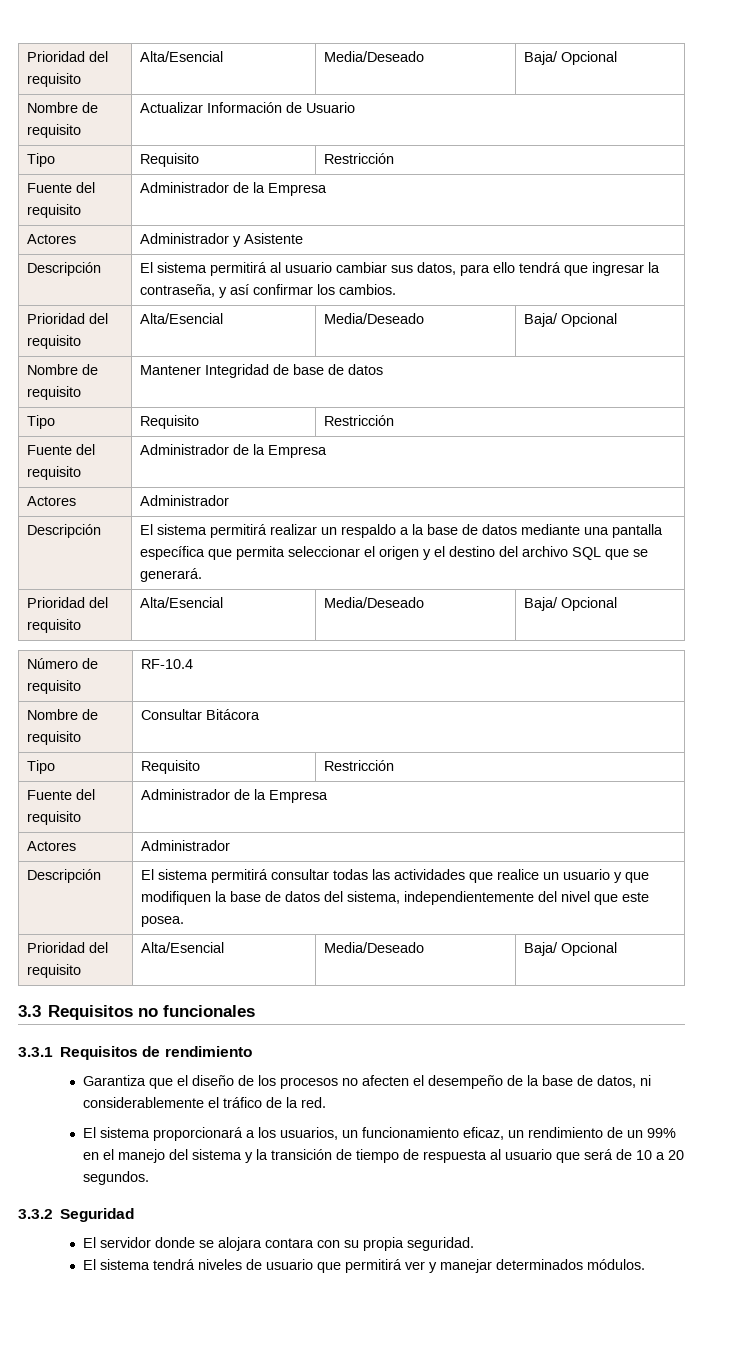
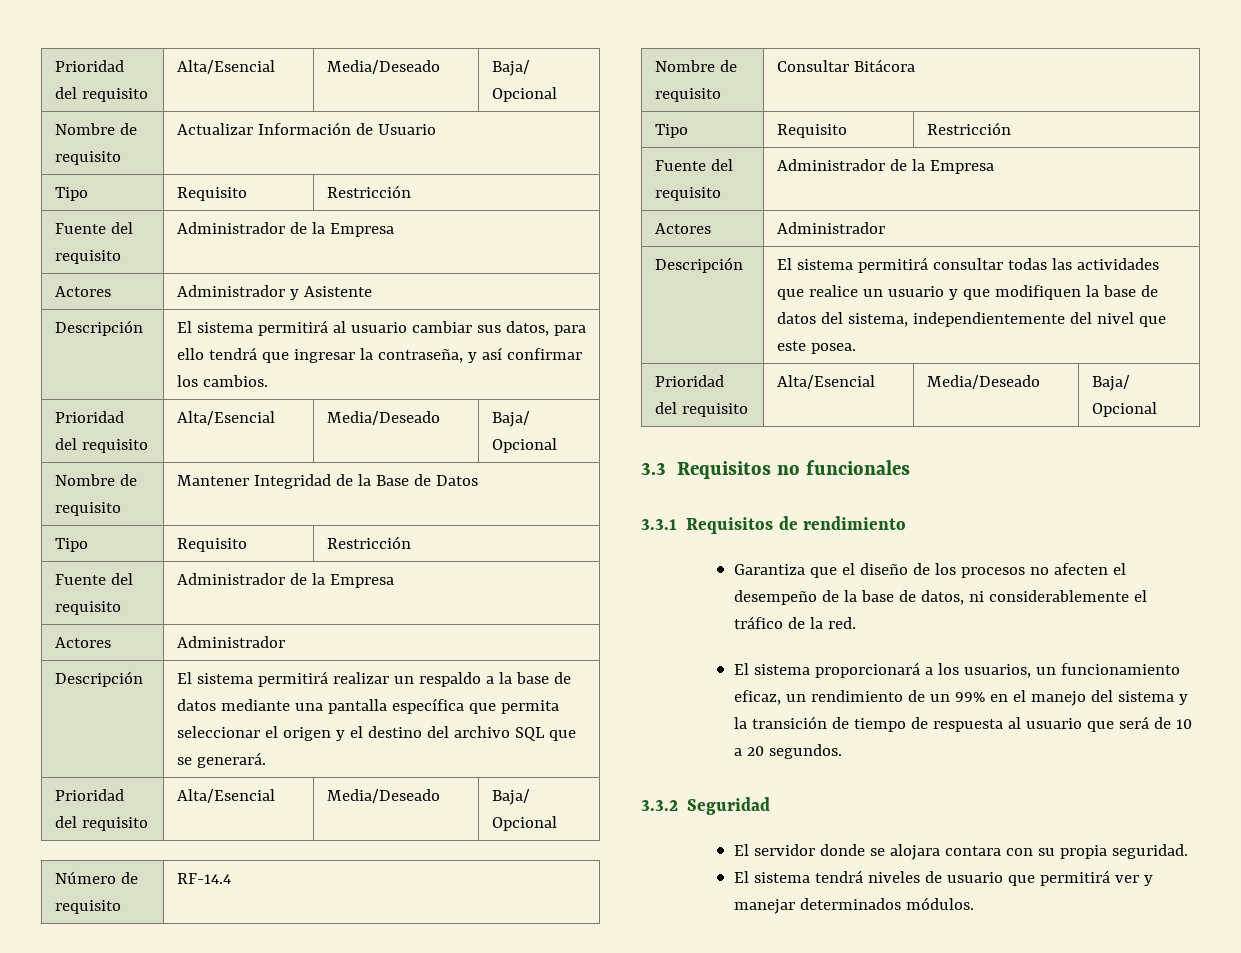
[293,364,384,375] base de datos -> [357,474,478,486] la Base de Datos
[141,659,194,669] RF-10.4 -> [176,873,231,884] RF-14.4

